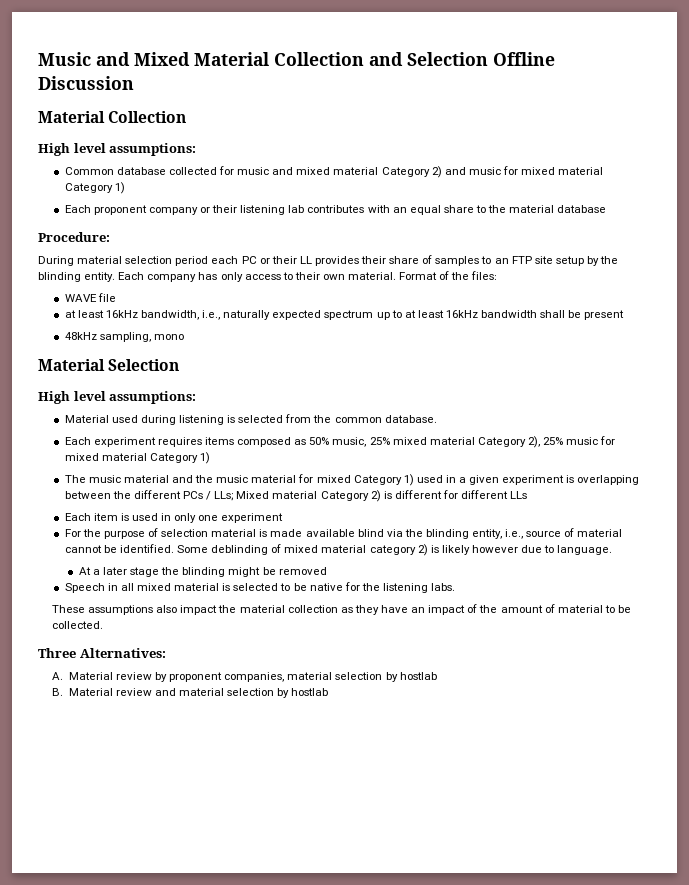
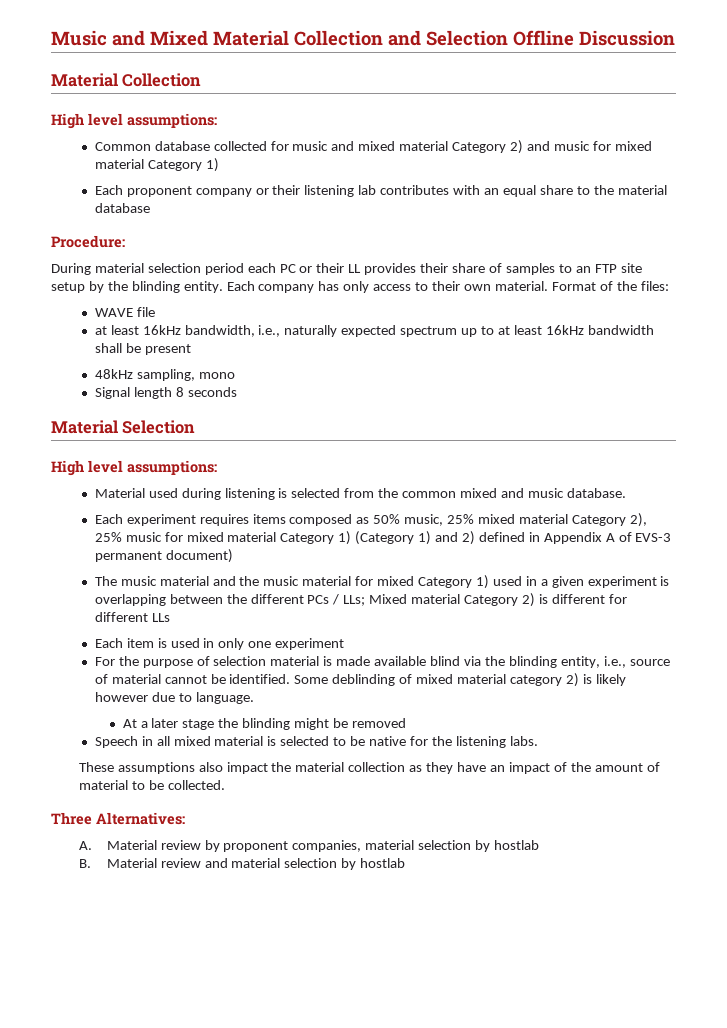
(184, 337) none -> [94,387,237,399] // Signal length 8 seconds
(382, 420) none -> [460,488,564,498] mixed and music
(211, 458) none -> [355,531,672,545] [94,549,233,563] (Category 1) and 2) defined in Appendix A of EVS-3 permanent document)

